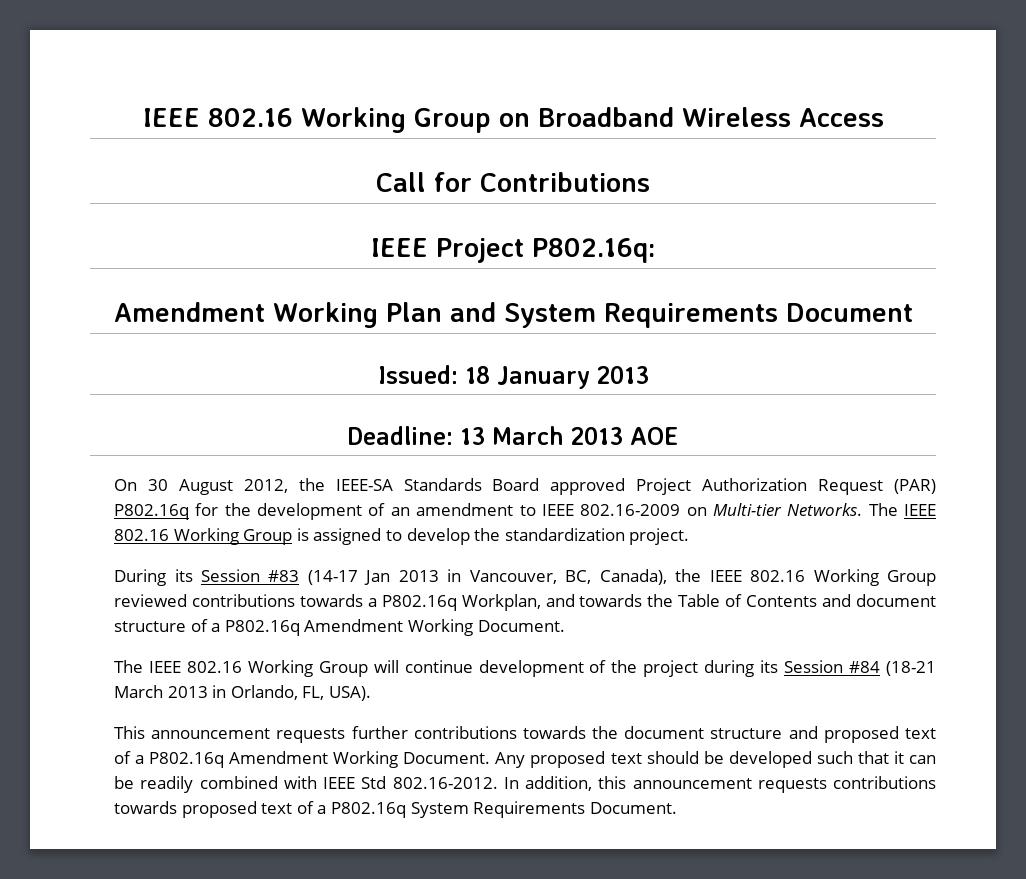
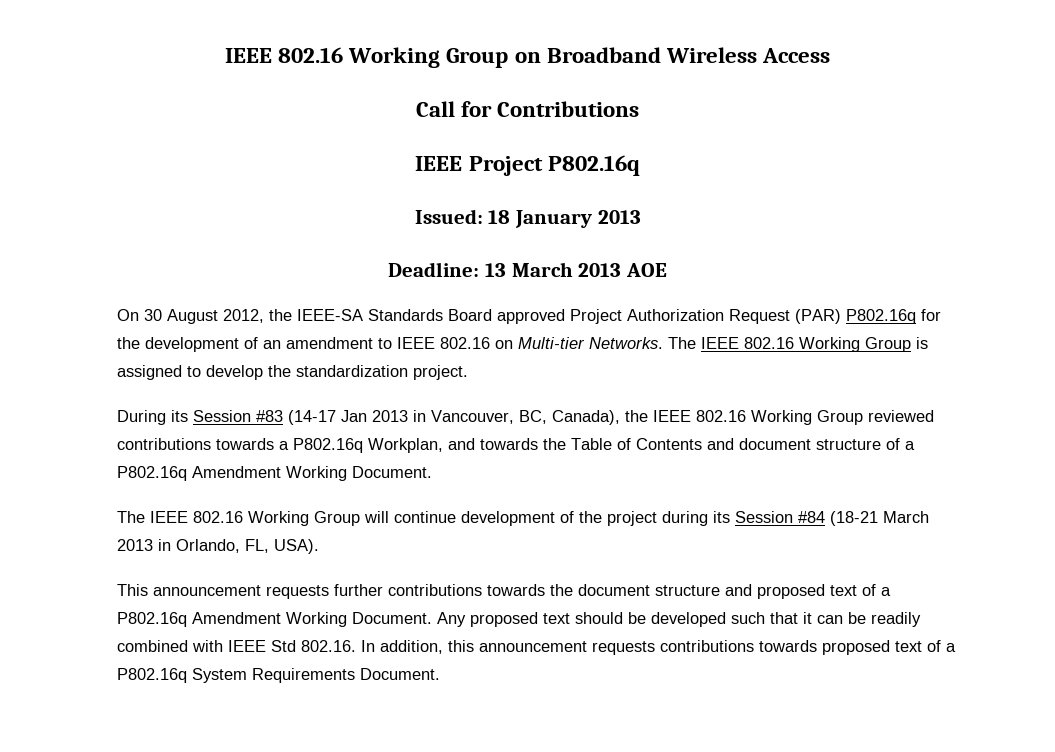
[531,238,656,263] [113,302,913,328] P802.16q: // Amendment Working Plan and System Requirements Document -> [547,155,640,176] P802.16q
[580,504,681,516] 802.16-2009 -> [440,337,491,349] 802.16
[392,777,498,789] 802.16-2012. -> [301,640,357,652] 802.16.

